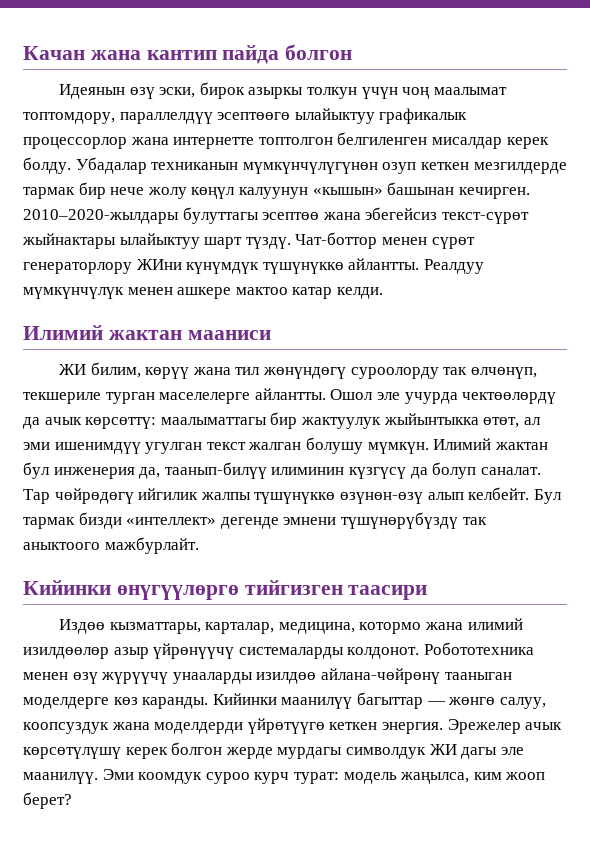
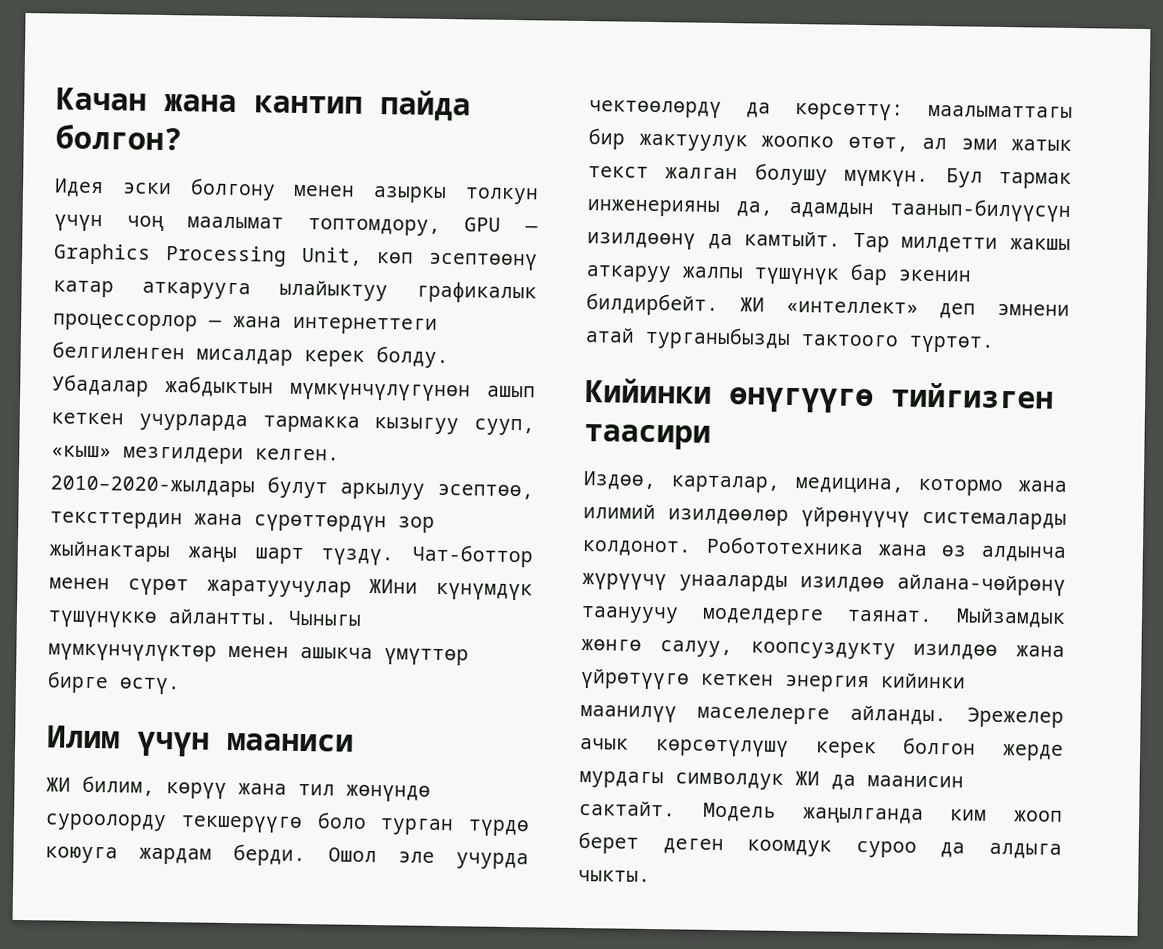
[285,44,353,60] [59,82,245,99] болгон // Идеянын өзү эски, бирок -> [55,124,182,151] [54,178,356,201] болгон? // Идея эски болгону менен
[119,108,468,124] [23,137,333,149] параллелдүү эсептөөгө ылайыктуу графикалык процессорлор жана интернетте топтолгон -> [464,217,538,233] [53,243,538,271] [53,279,537,304] [53,313,438,335] GPU — Graphics Processing Unit, көп эсептөөнү катар аткарууга ылайыктуу графикалык процессорлор — жана интернеттеги
[151,162,567,174] [23,182,530,199] [23,207,529,224] [22,233,200,249] техниканын мүмкүнчүлүгүнөн озуп кеткен мезгилдерде тармак бир нече жолу көңүл калуунун «кышын» башынан кечирген. 2010–2020-жылдары булуттагы эсептөө жана эбегейсиз текст-сүрөт жыйнактары ылайыктуу -> [165,376,536,402] [51,412,535,436] [51,445,340,465] [50,475,534,500] [50,511,435,533] [49,540,237,563] жабдыктын мүмкүнчүлүгүнөн ашып кеткен учурларда тармакка кызыгуу сууп, «кыш» мезгилдери келген. 2010–2020-жылдары булут аркылуу эсептөө, тексттердин жана сүрөттөрдүн зор жыйнактары жаңы
[23,262,132,274] генераторлору -> [206,579,352,598] жаратуучулар
[423,259,484,274] [23,287,383,299] [23,325,182,340] Реалдуу мүмкүнчүлүк менен ашкере мактоо катар келди. // Илимий жактан -> [288,610,362,626] [48,643,469,666] [47,671,181,695] [47,725,210,757] Чыныгы мүмкүнчүлүктөр менен ашыкча үмүттөр бирге өстү. // Илим үчүн
[262,367,537,379] [23,388,326,404] жөнүндөгү суроолорду так өлчөнүп, текшериле турган маселелерге айлантты. -> [346,784,431,802] [45,812,530,837] [45,844,307,867] жөнүндө суроолорду текшерүүгө боло турган түрдө коюуга жардам берди.
[44,417,82,425] ачык -> (771, 110) none
[383,413,479,425] жыйынтыкка -> [761,135,834,148] жоопко
[54,442,203,454] ишенимдүү угулган -> [1011,139,1072,151] жатык
[433,438,548,450] [23,462,541,479] [23,487,562,504] [23,512,487,529] [23,537,199,554] [23,580,239,600] Илимий жактан бул инженерия да, таанып-билүү илиминин күзгүсү да болуп саналат. Тар чөйрөдөгү ийгилик жалпы түшүнүккө өзүнөн-өзү алып келбейт. Бул тармак бизди «интеллект» дегенде эмнени түшүнөрүбүздү так аныктоого мажбурлайт. // Кийинки өнүгүүлөргө -> [945,168,1072,189] [587,198,1071,222] [587,230,1071,253] [586,263,971,286] [586,293,1070,319] [585,326,995,353] [585,378,874,414] Бул тармак инженерияны да, адамдын таанып-билүүсүн изилдөөнү да камтыйт. Тар милдетти жакшы аткаруу жалпы түшүнүк бар экенин билдирбейт. ЖИ «интеллект» деп эмнени атай турганыбызды тактоого түртөт. // Кийинки өнүгүүгө
[59,619,201,634] Издөө кызматтары, -> [583,471,657,491] Издөө,
[113,647,149,659] азыр -> (789, 517) none
[23,672,98,684] менен өзү -> [877,544,1067,562] жана өз алдынча
[444,672,512,680] [23,692,546,709] [23,718,443,734] тааныган моделдерге көз каранды. Кийинки маанилүү багыттар — жөнгө салуу, коопсуздук жана моделдерди үйрөтүүгө кеткен энергия. -> [581,606,1066,628] [581,639,1065,660] [580,668,966,693] [580,704,947,726] таануучу моделдерге таянат. Мыйзамдык жөнгө салуу, коопсуздукту изилдөө жана үйрөтүүгө кеткен энергия кийинки маанилүү маселелерге айланды.
[461,747,524,759] [23,769,546,784] [23,792,72,809] дагы эле маанилүү. Эми коомдук суроо курч турат: модель жаңылса, ким жооп берет? -> [831,774,964,790] [579,800,1063,824] [578,831,1062,859] [578,869,651,883] да маанисин сактайт. Модель жаңылганда ким жооп берет деген коомдук суроо да алдыга чыкты.

